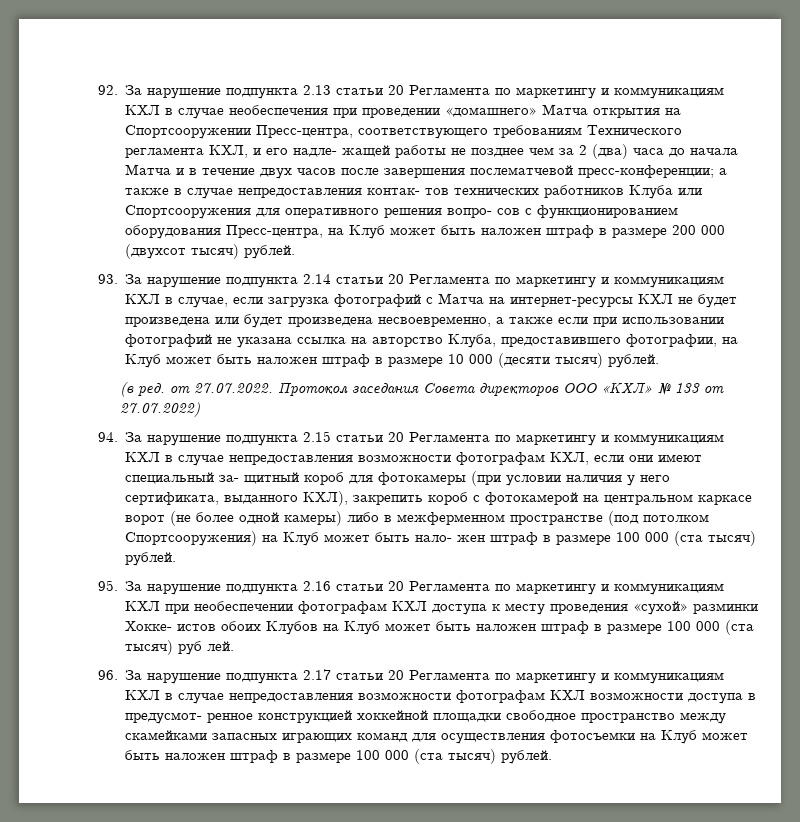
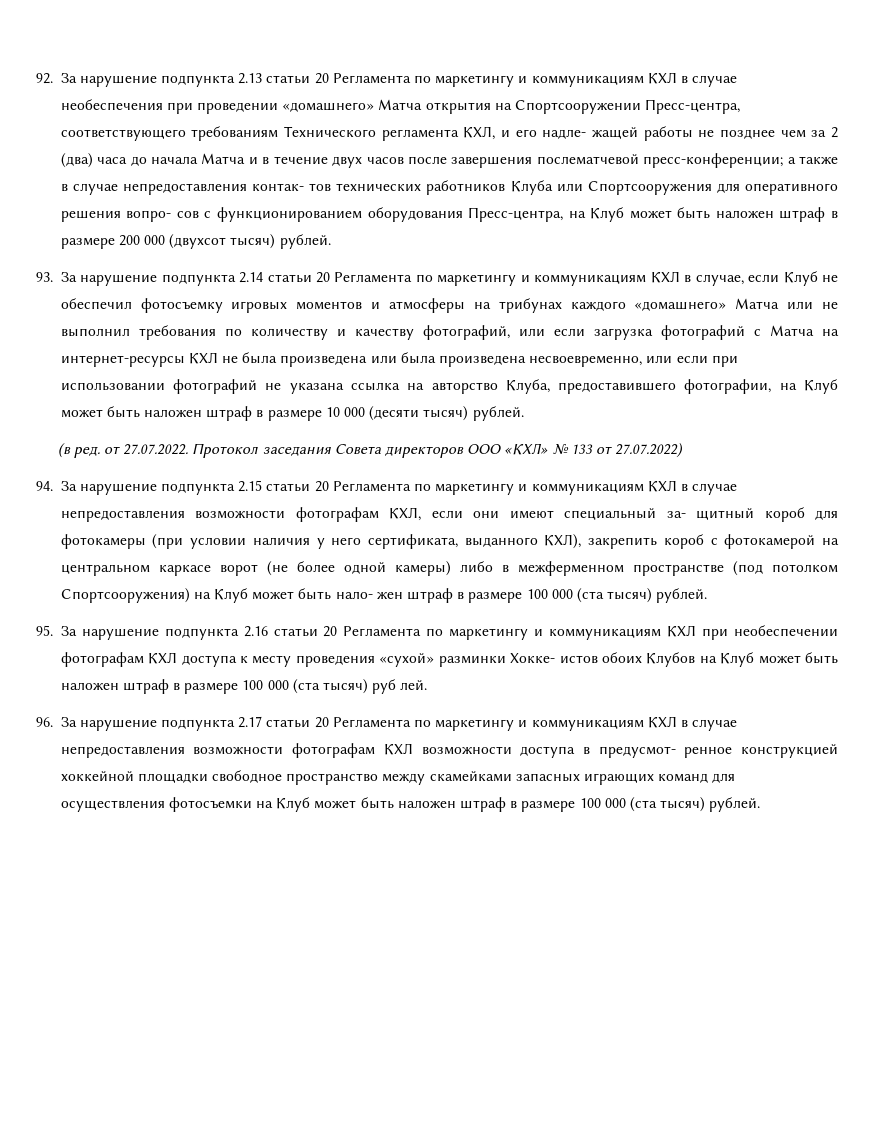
(264, 300) none -> [783,271,838,286] [60,298,838,313] [60,325,585,340] Клуб не обеспечил фотосъемку игровых моментов и атмосферы на трибунах каждого «домашнего» Матча или не выполнил требования по количеству и качеству фотографий, или если
[698,294,738,308] будет -> [242,352,278,364] была
[244,314,284,328] будет -> [400,352,436,364] была
[496,317,554,324] а также -> [646,355,673,363] или

